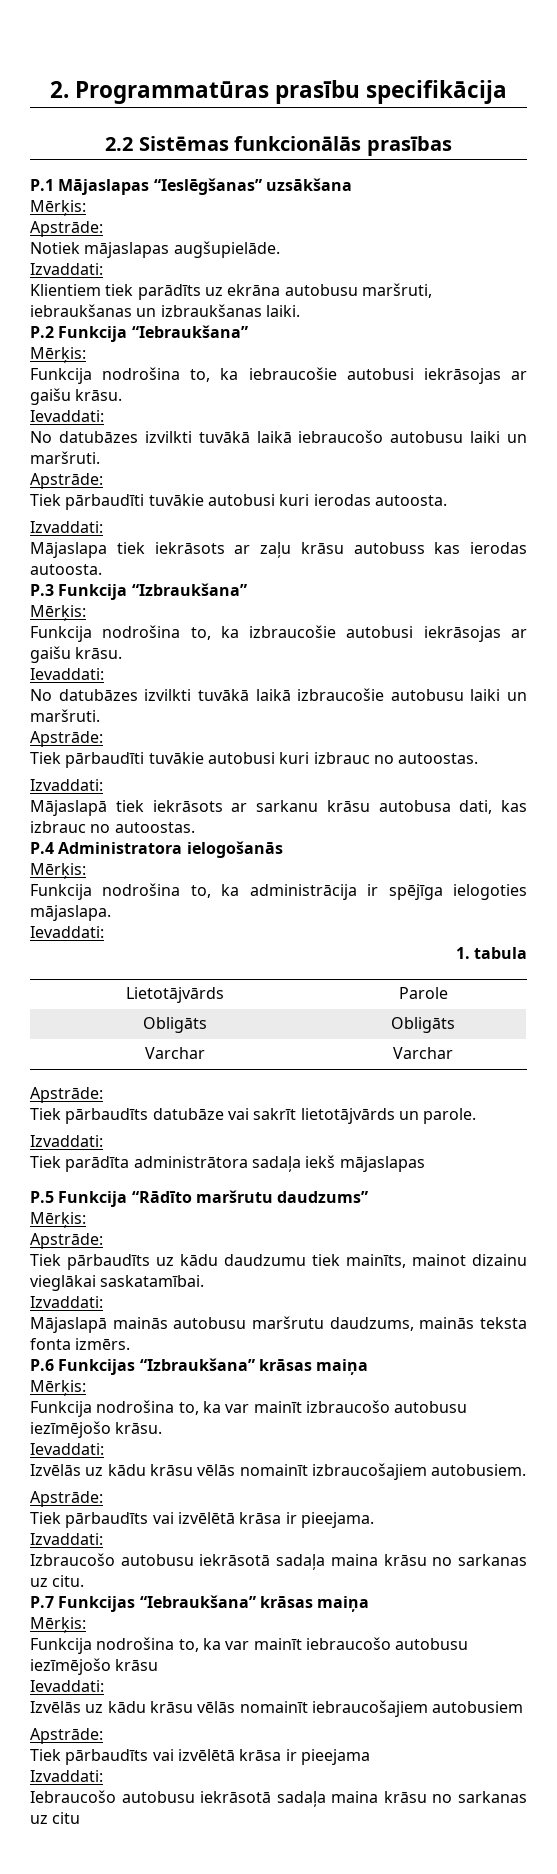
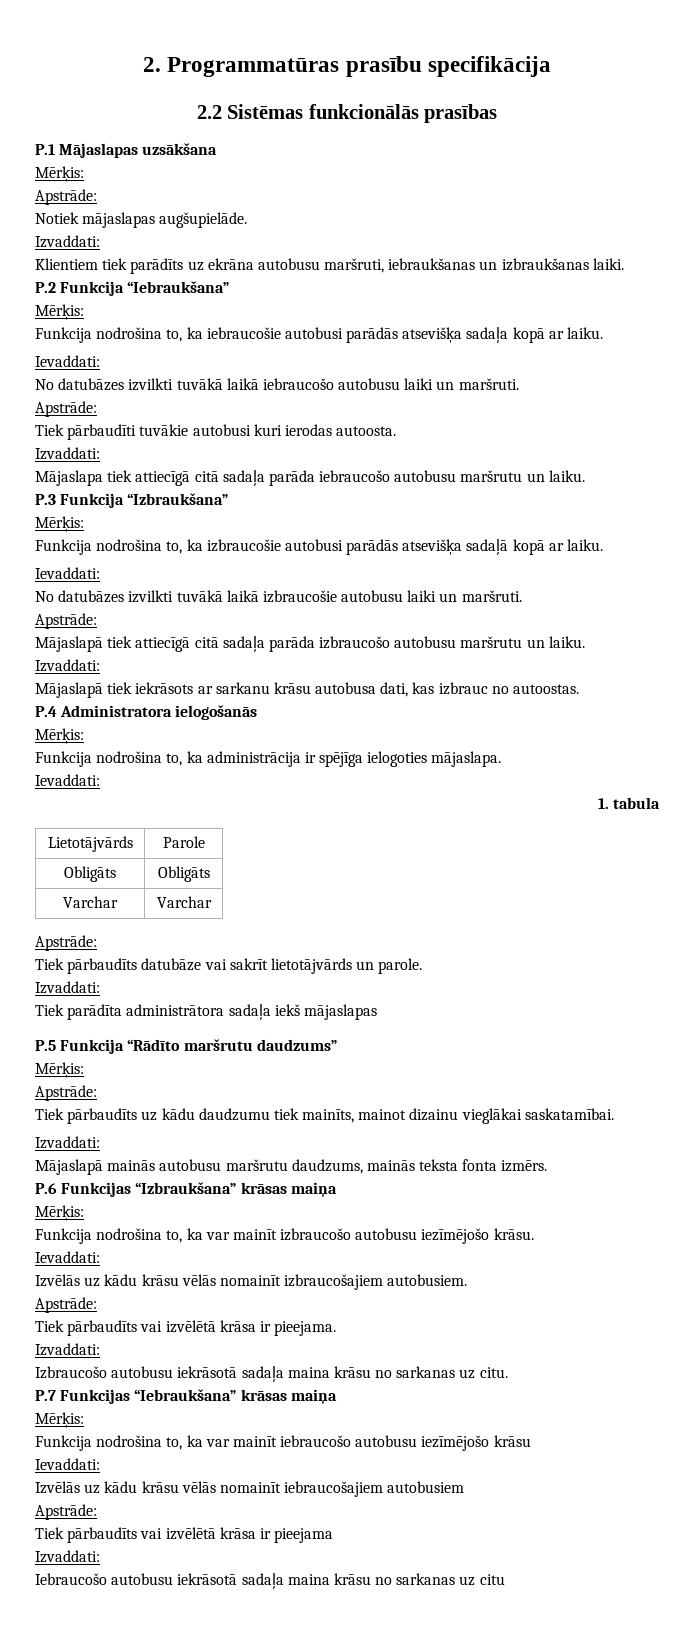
[153,178,262,195] “Ieslēgšanas” -> (139, 150) none
[423,368,527,384] [30,388,123,405] iekrāsojas ar gaišu krāsu. -> [346,327,604,343] parādās atsevišķa sadaļa kopā ar laiku.
[154,542,527,558] [30,564,102,575] iekrāsots ar zaļu krāsu autobuss kas ierodas autoosta. -> [135,470,585,486] attiecīgā citā sadaļa parāda iebraucošo autobusu maršrutu un laiku.
[423,626,527,642] [30,646,123,663] iekrāsojas ar gaišu krāsu. -> [346,539,604,555] parādās atsevišķa sadaļā kopā ar laiku.
[30,752,479,768] Tiek pārbaudīti tuvākie autobusi kuri izbrauc no autoostas. -> [35,636,585,652] Mājaslapā tiek attiecīgā citā sadaļa parāda izbraucošo autobusu maršrutu un laiku.

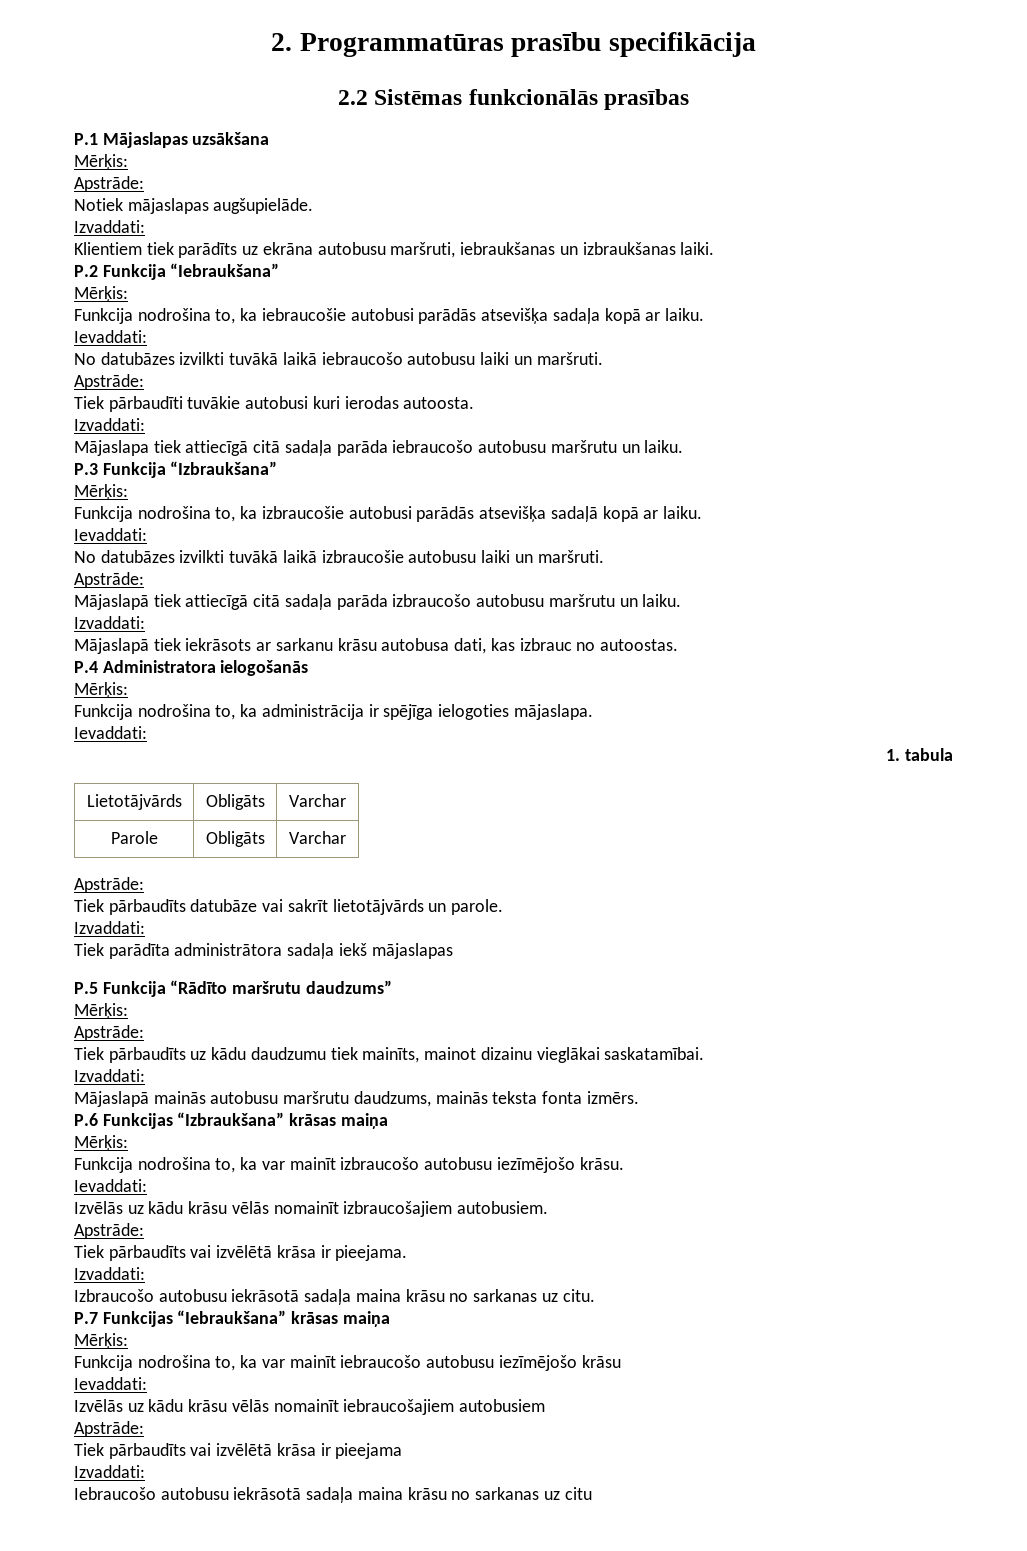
[162,836,205,848] [64,866,116,882] [157,866,210,882] [63,896,118,908] Parole // Obligāts | Obligāts // Varchar -> [205,794,265,810] [289,794,346,807] [110,831,158,844] [205,831,265,847] Obligāts | Varchar // Parole | Obligāts

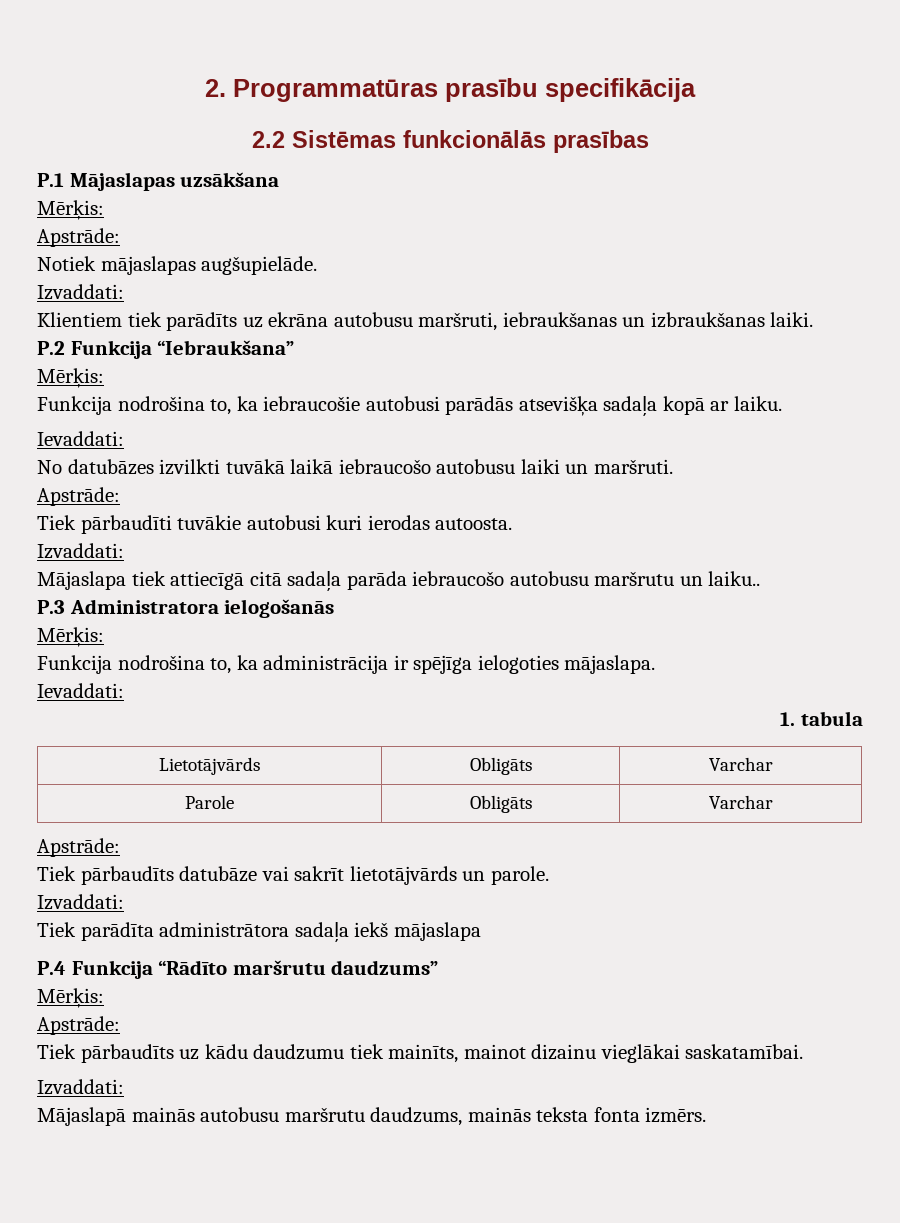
[644,440,684,453] laiku. -> [708,571,761,586] laiku..
[102,461,278,478] [74,484,128,500] [74,506,702,522] [74,528,147,541] [74,550,604,563] [74,572,144,588] [74,594,682,610] [74,616,145,629] [74,638,678,654] [74,661,98,673] Funkcija “Izbraukšana” // Mērķis: // Funkcija nodrošina to, ka izbraucošie autobusi parādās atsevišķa sadaļā kopā ar laiku. // Ievaddati: // No datubāzes izvilkti tuvākā laikā izbraucošie autobusu laiki un maršruti. // Apstrāde: // Mājaslapā tiek attiecīgā citā sadaļa parāda izbraucošo autobusu maršrutu un laiku. // Izvaddati: // Mājaslapā tiek iekrāsots ar sarkanu krāsu autobusa dati, kas izbrauc no autoostas. // P.4 -> (65, 607) none
[371,943,453,959] [74,982,98,994] mājaslapas // P.5 -> [393,922,481,941] [37,961,66,975] mājaslapa // P.4
[74,1112,388,1129] [74,1135,128,1151] [74,1157,624,1173] [74,1179,147,1192] [74,1201,549,1217] [74,1223,144,1239] [74,1245,408,1261] [74,1267,145,1280] [74,1289,595,1305] [74,1310,390,1327] [74,1333,128,1349] [74,1355,621,1371] [74,1377,147,1390] [74,1399,546,1415] [74,1421,144,1437] [74,1443,403,1459] [74,1465,145,1478] [74,1487,592,1503] // P.6 Funkcijas “Izbraukšana” krāsas maiņa // Mērķis: // Funkcija nodrošina to, ka var mainīt izbraucošo autobusu iezīmējošo krāsu. // Ievaddati: // Izvēlās uz kādu krāsu vēlās nomainīt izbraucošajiem autobusiem. // Apstrāde: // Tiek pārbaudīts vai izvēlētā krāsa ir pieejama. // Izvaddati: // Izbraucošo autobusu iekrāsotā sadaļa maina krāsu no sarkanas uz citu. // P.7 Funkcijas “Iebraukšana” krāsas maiņa // Mērķis: // Funkcija nodrošina to, ka var mainīt iebraucošo autobusu iezīmējošo krāsu // Ievaddati: // Izvēlās uz kādu krāsu vēlās nomainīt iebraucošajiem autobusiem // Apstrāde: // Tiek pārbaudīts vai izvēlētā krāsa ir pieejama // Izvaddati: // Iebraucošo autobusu iekrāsotā sadaļa maina krāsu no sarkanas uz citu -> (707, 1115) none

